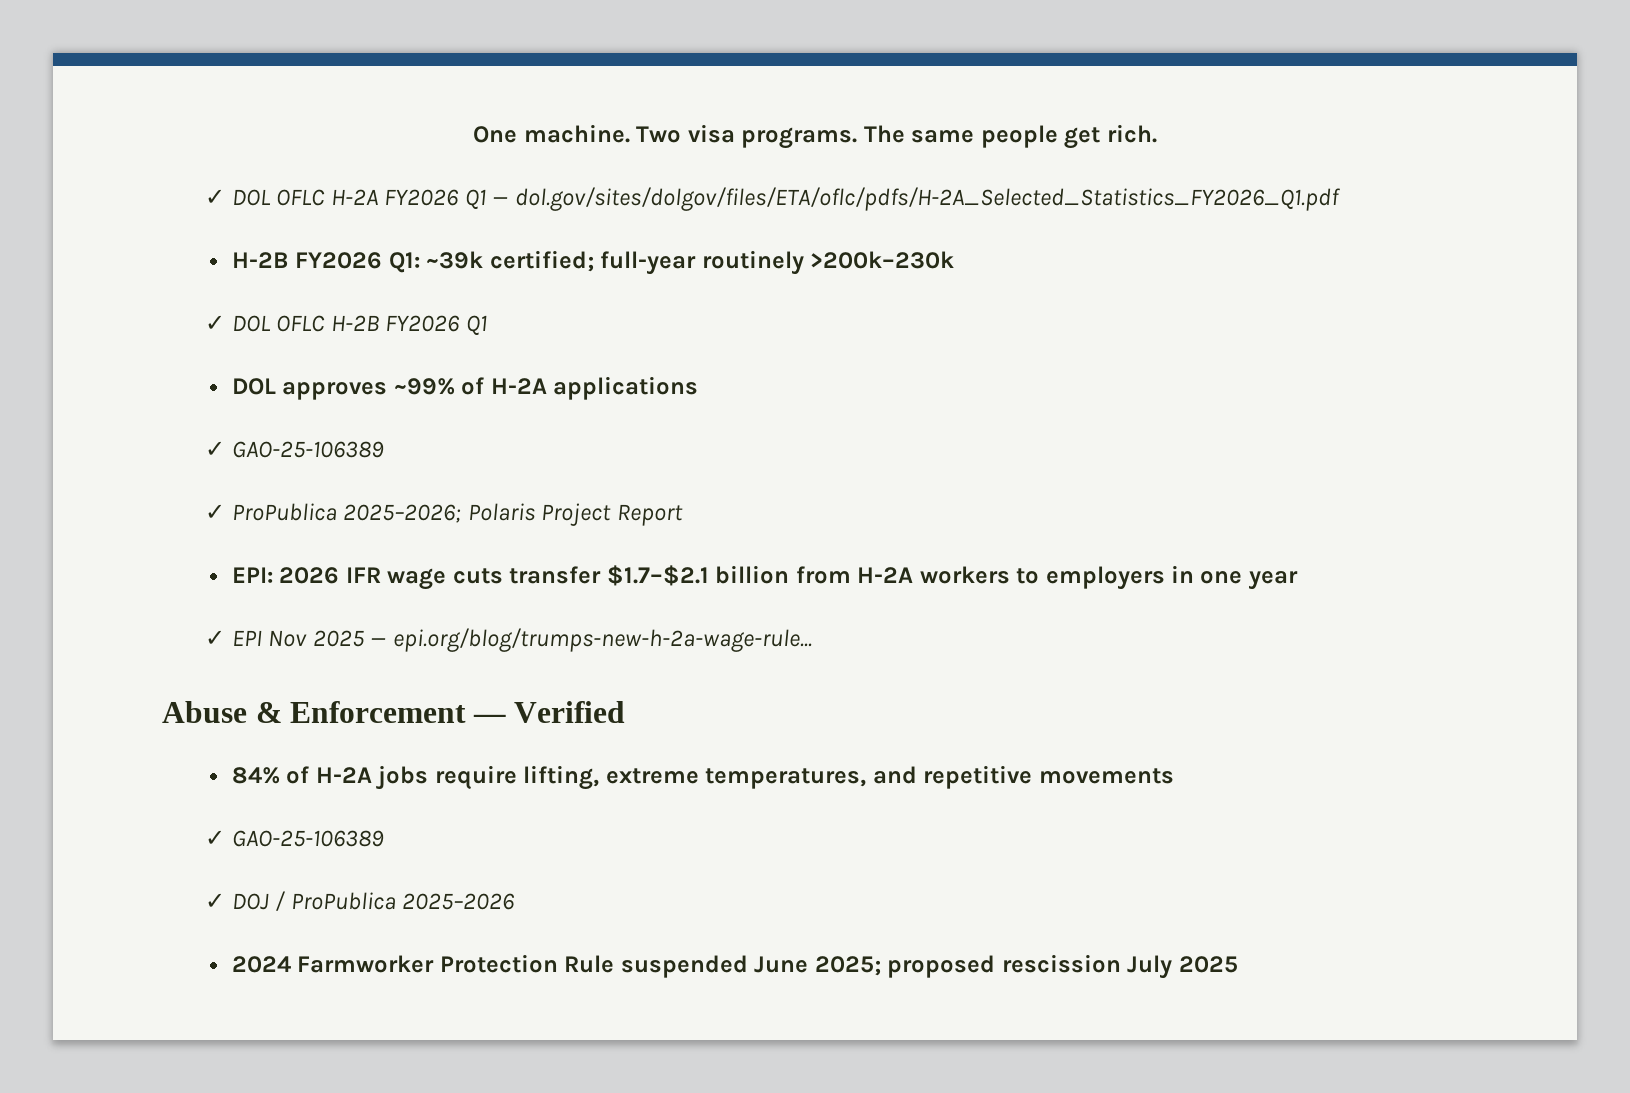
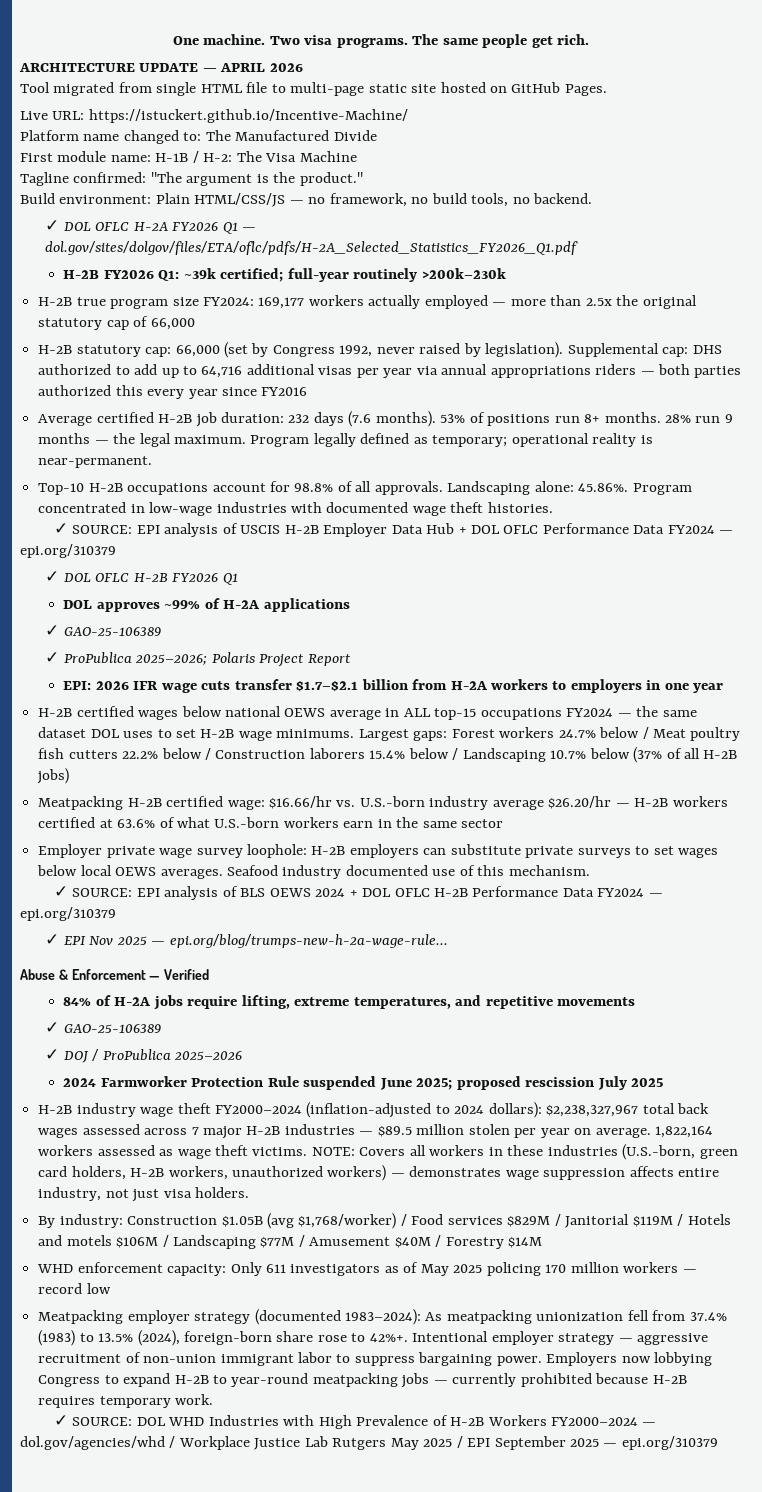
(1157, 133) none -> [19,63,303,72] [20,82,607,96] [20,109,408,123] [20,130,377,144] [20,151,357,163] [20,172,363,186] [20,193,593,207] // ARCHITECTURE UPDATE — APRIL 2026 // Tool migrated from single HTML file to multi-page static site hosted on GitHub Pages. // Live URL: https://istuckert.github.io/Incentive-Machine/ // Platform name changed to: The Manufactured Divide // First module name: H-1B / H-2: The Visa Machine // Tagline confirmed: "The argument is the product." // Build environment: Plain HTML/CSS/JS — no framework, no build tools, no backend.
(955, 260) none -> [38,295,697,309] [38,316,195,330] [38,342,722,358] [38,364,742,378] [38,385,308,399] [38,411,733,427] [38,433,653,447] [38,456,153,468] [38,481,692,495] [38,502,553,516] [53,523,734,537] [20,544,116,558] // H-2B true program size FY2024: 169,177 workers actually employed — more than 2.5x the original statutory cap of 66,000 // H-2B statutory cap: 66,000 (set by Congress 1992, never raised by legislation). Supplemental cap: DHS authorized to add up to 64,716 additional visas per year via annual appropriations riders — both parties authorized this every year since FY2016 // Average certified H-2B job duration: 232 days (7.6 months). 53% of positions run 8+ months. 28% run 9 months — the legal maximum. Program legally defined as temporary; operational reality is near-permanent. // Top-10 H-2B occupations account for 98.8% of all approvals. Landscaping alone: 45.86%. Program concentrated in low-wage industries with documented wage theft histories. // ✓ SOURCE: EPI analysis of USCIS H-2B Employer Data Hub + DOL OFLC Performance Data FY2024 — epi.org/310379
(1298, 580) none -> [38,706,697,720] [38,727,741,741] [38,747,738,763] [37,768,70,784] [38,796,728,810] [38,817,504,828] [38,844,719,858] [37,865,590,879] [53,886,663,900] [20,907,116,921] // H-2B certified wages below national OEWS average in ALL top-15 occupations FY2024 — the same dataset DOL uses to set H-2B wage minimums. Largest gaps: Forest workers 24.7% below / Meat poultry fish cutters 22.2% below / Construction laborers 15.4% below / Landscaping 10.7% below (37% of all H-2B jobs) // Meatpacking H-2B certified wage: $16.66/hr vs. U.S.-born industry average $26.20/hr — H-2B workers certified at 63.6% of what U.S.-born workers earn in the same sector // Employer private wage survey loophole: H-2B employers can substitute private surveys to set wages below local OEWS averages. Seafood industry documented use of this mechanism. // ✓ SOURCE: EPI analysis of BLS OEWS 2024 + DOL OFLC H-2B Performance Data FY2024 — epi.org/310379
(1238, 964) none -> [38,1102,710,1118] [38,1124,713,1139] [38,1144,738,1160] [38,1165,720,1181] [38,1187,249,1202] [38,1213,731,1229] [38,1235,543,1249] [37,1262,697,1276] [38,1283,111,1294] [38,1309,727,1325] [38,1330,709,1346] [38,1352,713,1366] [38,1373,687,1388] [38,1394,214,1408] [53,1415,657,1429] [20,1436,718,1450] // H-2B industry wage theft FY2000–2024 (inflation-adjusted to 2024 dollars): $2,238,327,967 total back wages assessed across 7 major H-2B industries — $89.5 million stolen per year on average. 1,822,164 workers assessed as wage theft victims. NOTE: Covers all workers in these industries (U.S.-born, green card holders, H-2B workers, unauthorized workers) — demonstrates wage suppression affects entire industry, not just visa holders. // By industry: Construction $1.05B (avg $1,768/worker) / Food services $829M / Janitorial $119M / Hotels and motels $106M / Landscaping $77M / Amusement $40M / Forestry $14M // WHD enforcement capacity: Only 611 investigators as of May 2025 policing 170 million workers — record low // Meatpacking employer strategy (documented 1983–2024): As meatpacking unionization fell from 37.4% (1983) to 13.5% (2024), foreign-born share rose to 42%+. Intentional employer strategy — aggressive recruitment of non-union immigrant labor to suppress bargaining power. Employers now lobbying Congress to expand H-2B to year-round meatpacking jobs — currently prohibited because H-2B requires temporary work. // ✓ SOURCE: DOL WHD Industries with High Prevalence of H-2B Workers FY2000–2024 — dol.gov/agencies/whd / Workplace Justice Lab Rutgers May 2025 / EPI September 2025 — epi.org/310379

